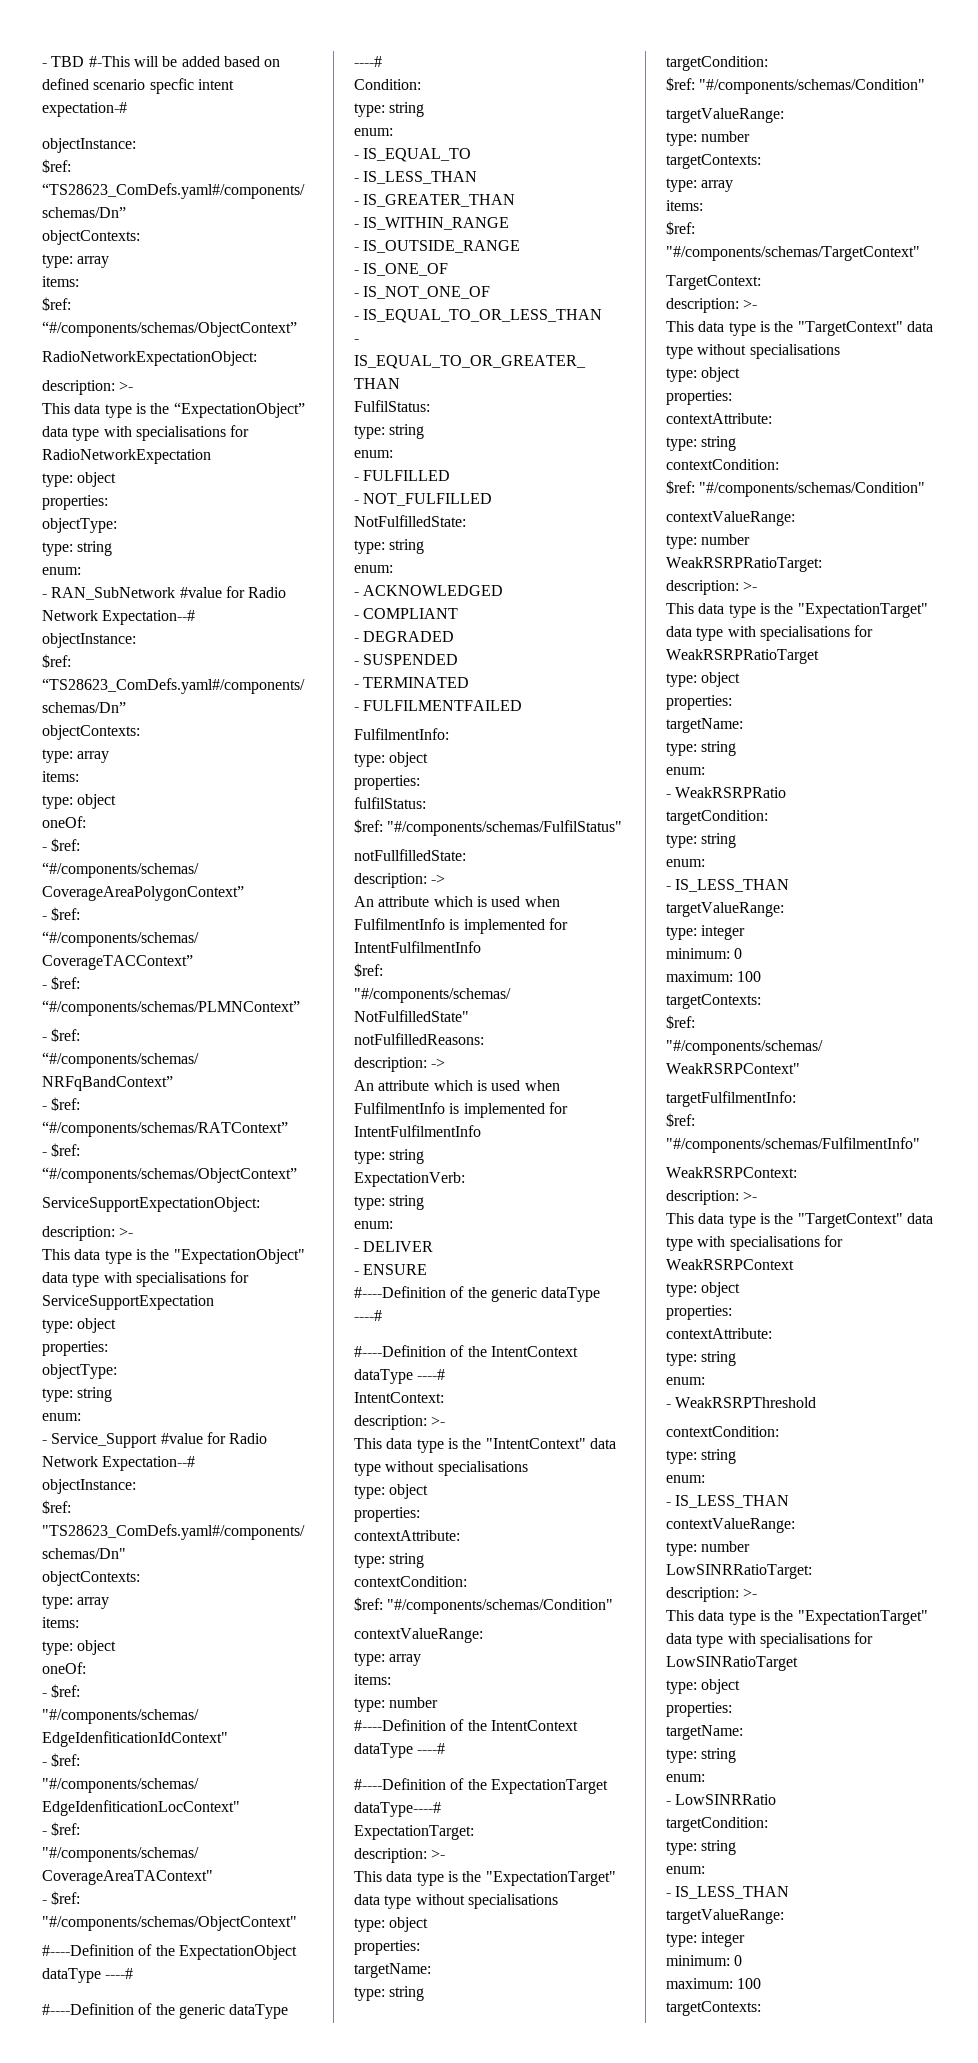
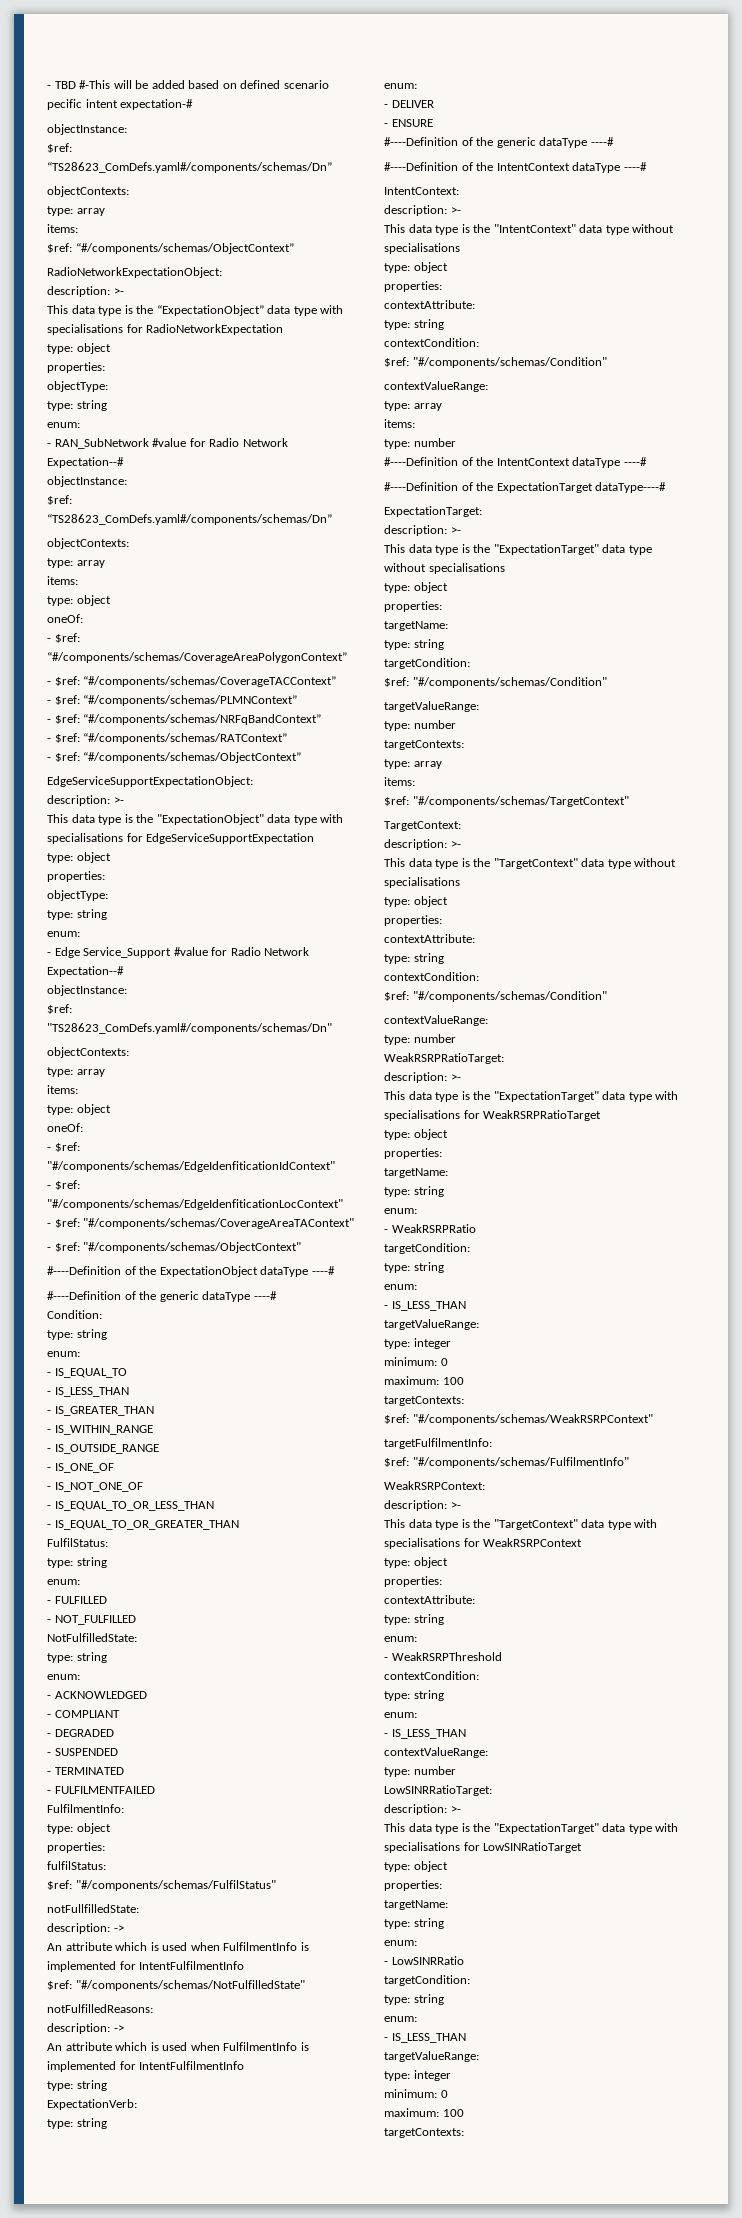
[149,78,194,94] specfic -> [47,99,82,110] pecific
[42,1197,260,1212] ServiceSupportExpectationObject: -> [47,776,253,787] EdgeServiceSupportExpectationObject:
[42,1295,214,1310] [42,1318,117,1333] [42,1341,108,1356] [42,1364,117,1379] [42,1387,113,1402] [42,1413,81,1421] [42,1440,47,1444] ServiceSupportExpectation // type: object // properties: // objectType: // type: string // enum: // - -> [146,833,315,844] [47,852,111,863] [47,871,105,882] [47,890,108,901] [47,909,107,920] [47,931,80,937] [47,947,80,958] EdgeServiceSupportExpectation // type: object // properties: // objectType: // type: string // enum: // - Edge

